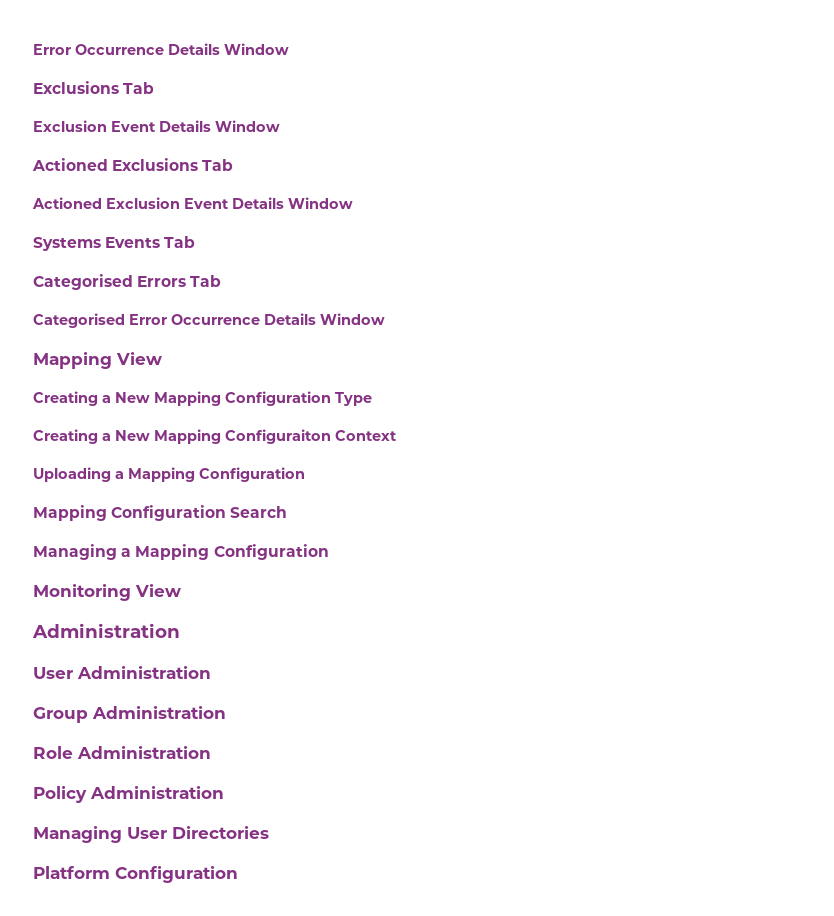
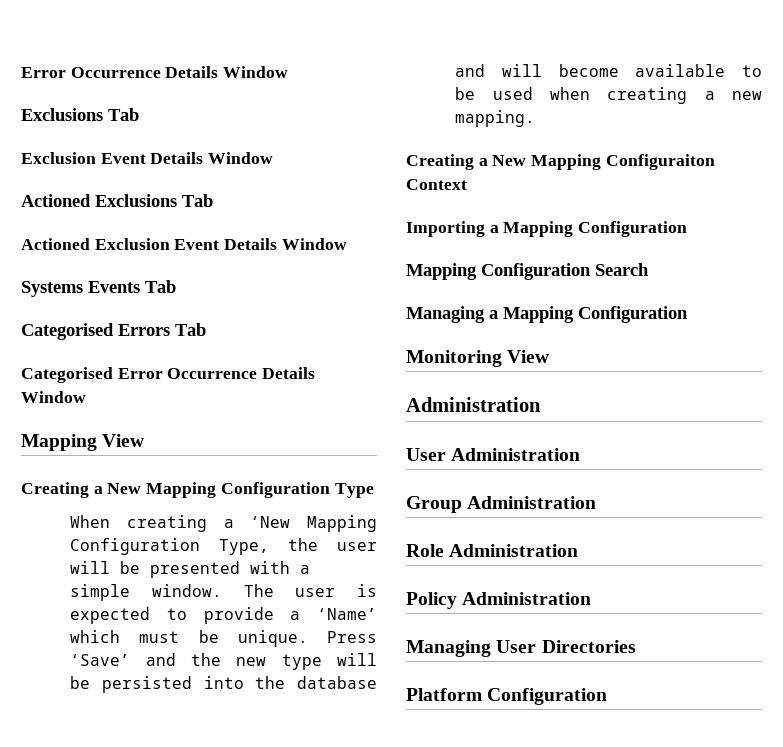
(372, 399) none -> [70,515,377,532] [70,538,377,555] [70,561,311,578] [70,584,377,601] [70,607,377,624] [70,630,377,647] [70,653,378,670] [70,676,377,693] [455,64,762,77] [455,87,762,104] [455,110,536,127] // When creating a ‘New Mapping Configuration Type, the user will be presented with a simple window. The user is expected to provide a ‘Name’ which must be unique. Press ‘Save’ and the new type will be persisted into the database and will become available to be used when creating a new mapping.
[33,467,111,482] Uploading -> [406,221,485,237] Importing

